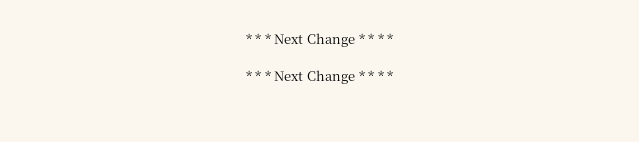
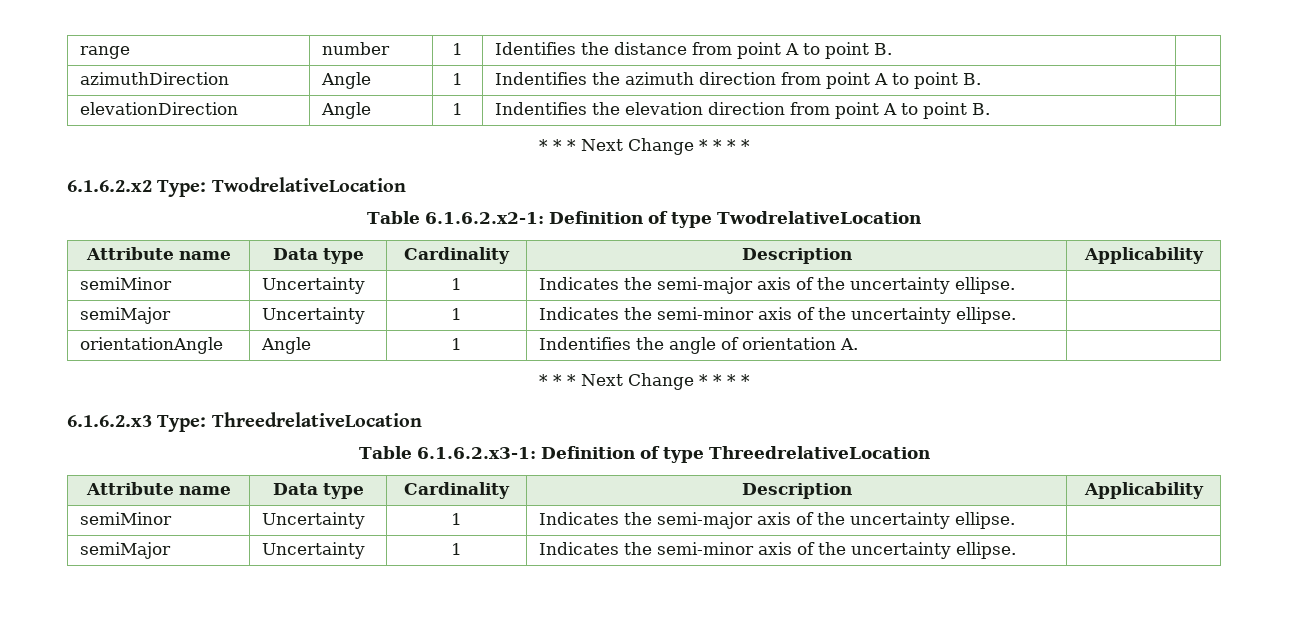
[245,33,394,47] [245,70,394,84] * * * Next Change * * * * // * * * Next Change * * * * -> [80,46,131,59] [322,42,391,55] [452,43,463,55] [495,42,893,59] [80,72,230,85] [321,72,372,89] [452,73,463,85] [495,72,982,89] [80,102,239,115] [321,102,372,119] [452,103,463,115] [495,102,991,119] [538,138,750,155] [67,177,406,197] [367,211,921,228] [85,247,231,260] [272,248,364,264] [404,247,510,264] [741,248,852,264] [1083,247,1204,264] [80,277,173,290] [262,277,366,294] [451,278,462,290] [539,277,1016,294] [80,307,172,324] [262,307,366,324] [451,308,462,320] [539,307,1017,324] [80,337,224,354] [261,337,312,354] [451,338,462,350] [539,337,859,354] [538,373,750,390] [67,412,422,432] [358,446,930,463] [85,482,231,495] [272,483,364,499] [404,482,510,499] [741,483,852,499] [1083,482,1204,499] [80,512,173,525] [262,512,366,529] [451,513,462,525] [539,512,1016,529] [80,542,172,559] [262,542,366,559] [451,543,462,555] [539,542,1017,559] range | number | 1 | Identifies the distance from point A to point B. | // azimuthDirection | Angle | 1 | Indentifies the azimuth direction from point A to point B. | // elevationDirection | Angle | 1 | Indentifies the elevation direction from point A to point B. | // * * * Next Change * * * * // 6.1.6.2.x2 Type: TwodrelativeLocation // Table 6.1.6.2.x2-1: Definition of type TwodrelativeLocation // Attribute name | Data type | Cardinality | Description | Applicability // semiMinor | Uncertainty | 1 | Indicates the semi-major axis of the uncertainty ellipse. | // semiMajor | Uncertainty | 1 | Indicates the semi-minor axis of the uncertainty ellipse. | // orientationAngle | Angle | 1 | Indentifies the angle of orientation A. | // * * * Next Change * * * * // 6.1.6.2.x3 Type: ThreedrelativeLocation // Table 6.1.6.2.x3-1: Definition of type ThreedrelativeLocation // Attribute name | Data type | Cardinality | Description | Applicability // semiMinor | Uncertainty | 1 | Indicates the semi-major axis of the uncertainty ellipse. | // semiMajor | Uncertainty | 1 | Indicates the semi-minor axis of the uncertainty ellipse. |

